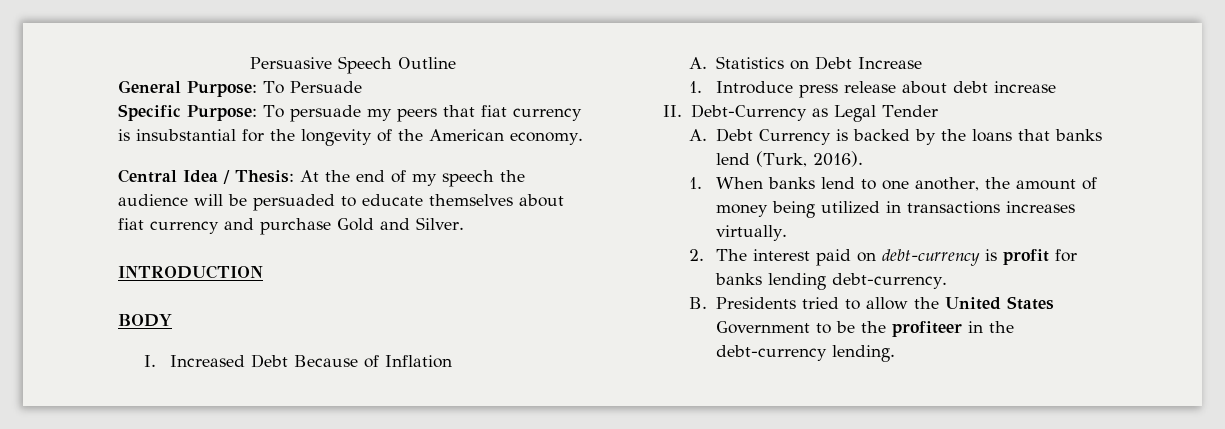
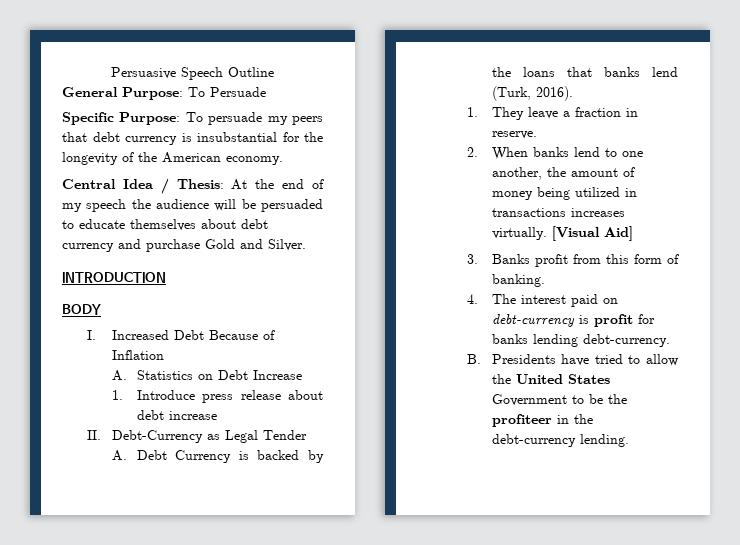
[480,105,507,117] fiat -> [92,132,120,142] debt
[118,218,144,230] fiat -> [241,219,268,229] debt
(703, 183) none -> [491,107,638,120] [491,131,537,139] [466,147,478,157] They leave a fraction in reserve. // 2.
[689,249,705,261] // 2. -> [551,226,633,241] [466,254,679,267] [491,274,545,287] [466,294,478,304] [Visual Aid] // 3. Banks profit from this form of banking. // 4.
(797, 303) none -> [561,354,590,366] have

